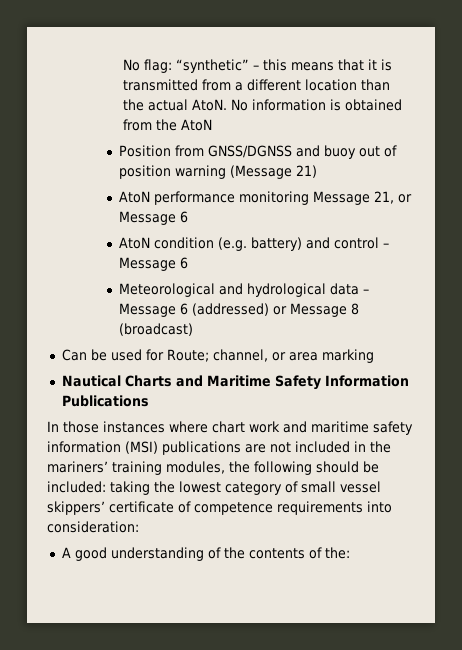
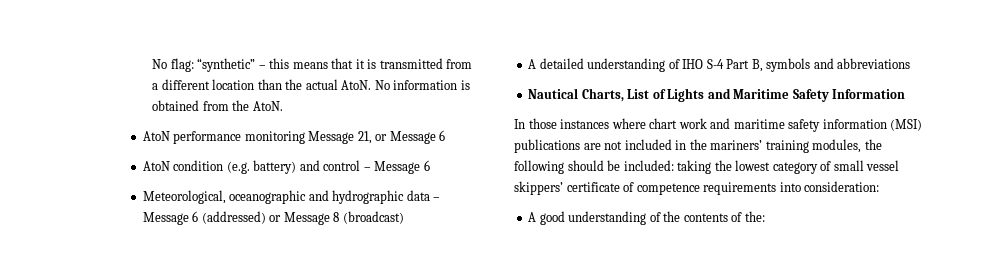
[181,119,213,131] [119,145,398,159] [119,165,318,179] AtoN // Position from GNSS/DGNSS and buoy out of position warning (Message 21) -> [252,101,283,111] AtoN.
[119,283,327,297] Meteorological and hydrological -> [142,190,405,204] Meteorological, oceanographic and hydrographic
[61,349,374,363] [61,375,172,387] Can be used for Route; channel, or area marking // Nautical Charts -> [528,58,911,72] [528,88,705,102] A detailed understanding of IHO S-4 Part B, symbols and abbreviations // Nautical Charts, List of Lights
[61,395,149,407] Publications -> (906, 94) none

